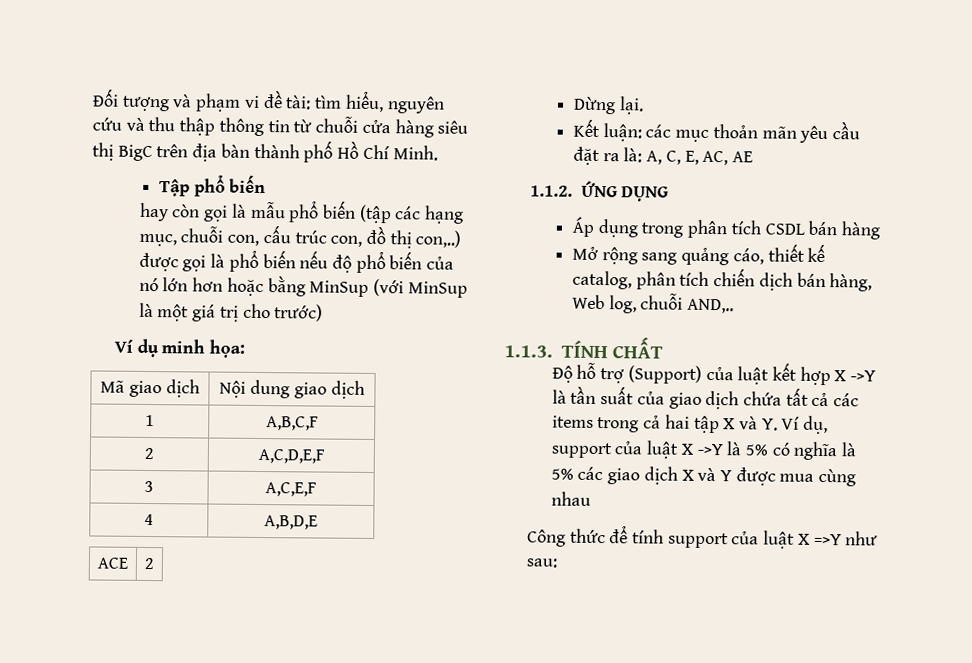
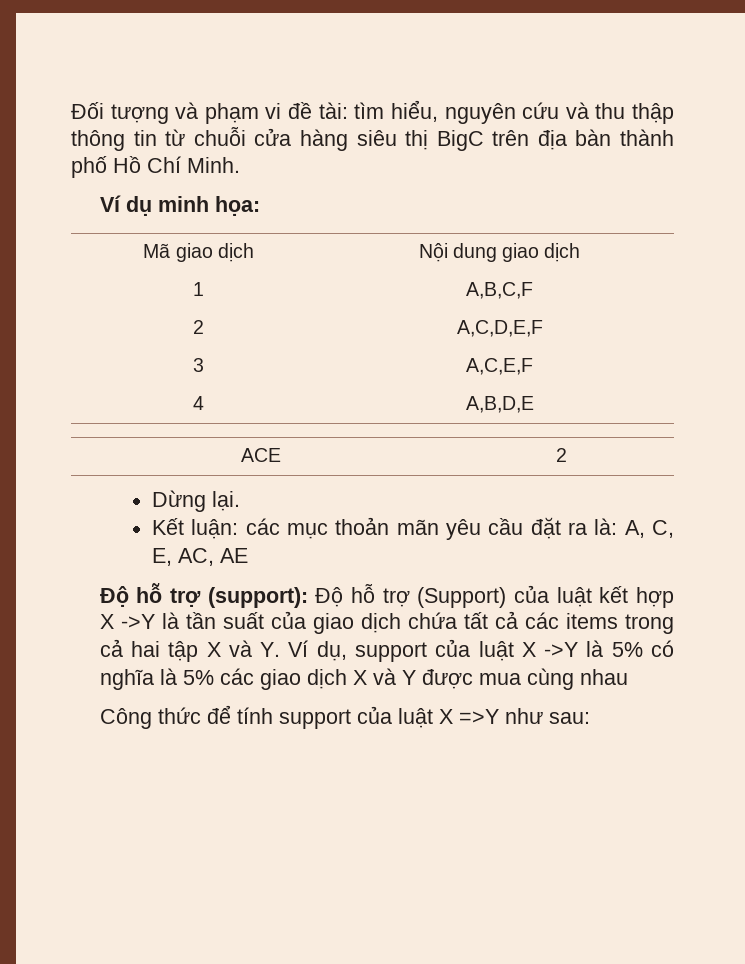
[158,174,267,197] [138,200,465,224] [138,225,462,249] [138,249,455,274] [138,276,468,298] [138,302,324,322] // Tập phổ biến // hay còn gọi là mẫu phổ biến (tập các hạng mục, chuỗi con, cấu trúc con, đồ thị con,..) được gọi là phổ biến nếu độ phổ biến của nó lớn hơn hoặc bằng MinSup (với MinSup là một giá trị cho trước) -> (240, 165) none
[529,180,670,202] [571,216,880,240] [571,243,826,266] [571,268,873,292] [571,292,735,314] [504,336,664,359] 1.1.2. ỨNG DỤNG // Áp dụng trong phân tích CSDL bán hàng // Mở rộng sang quảng cáo, thiết kế catalog, phân tích chiến dịch bán hàng, Web log, chuỗi AND,.. // 1.1.3. TÍNH CHẤT // -> [99,583,308,608] Độ hỗ trợ (support):

